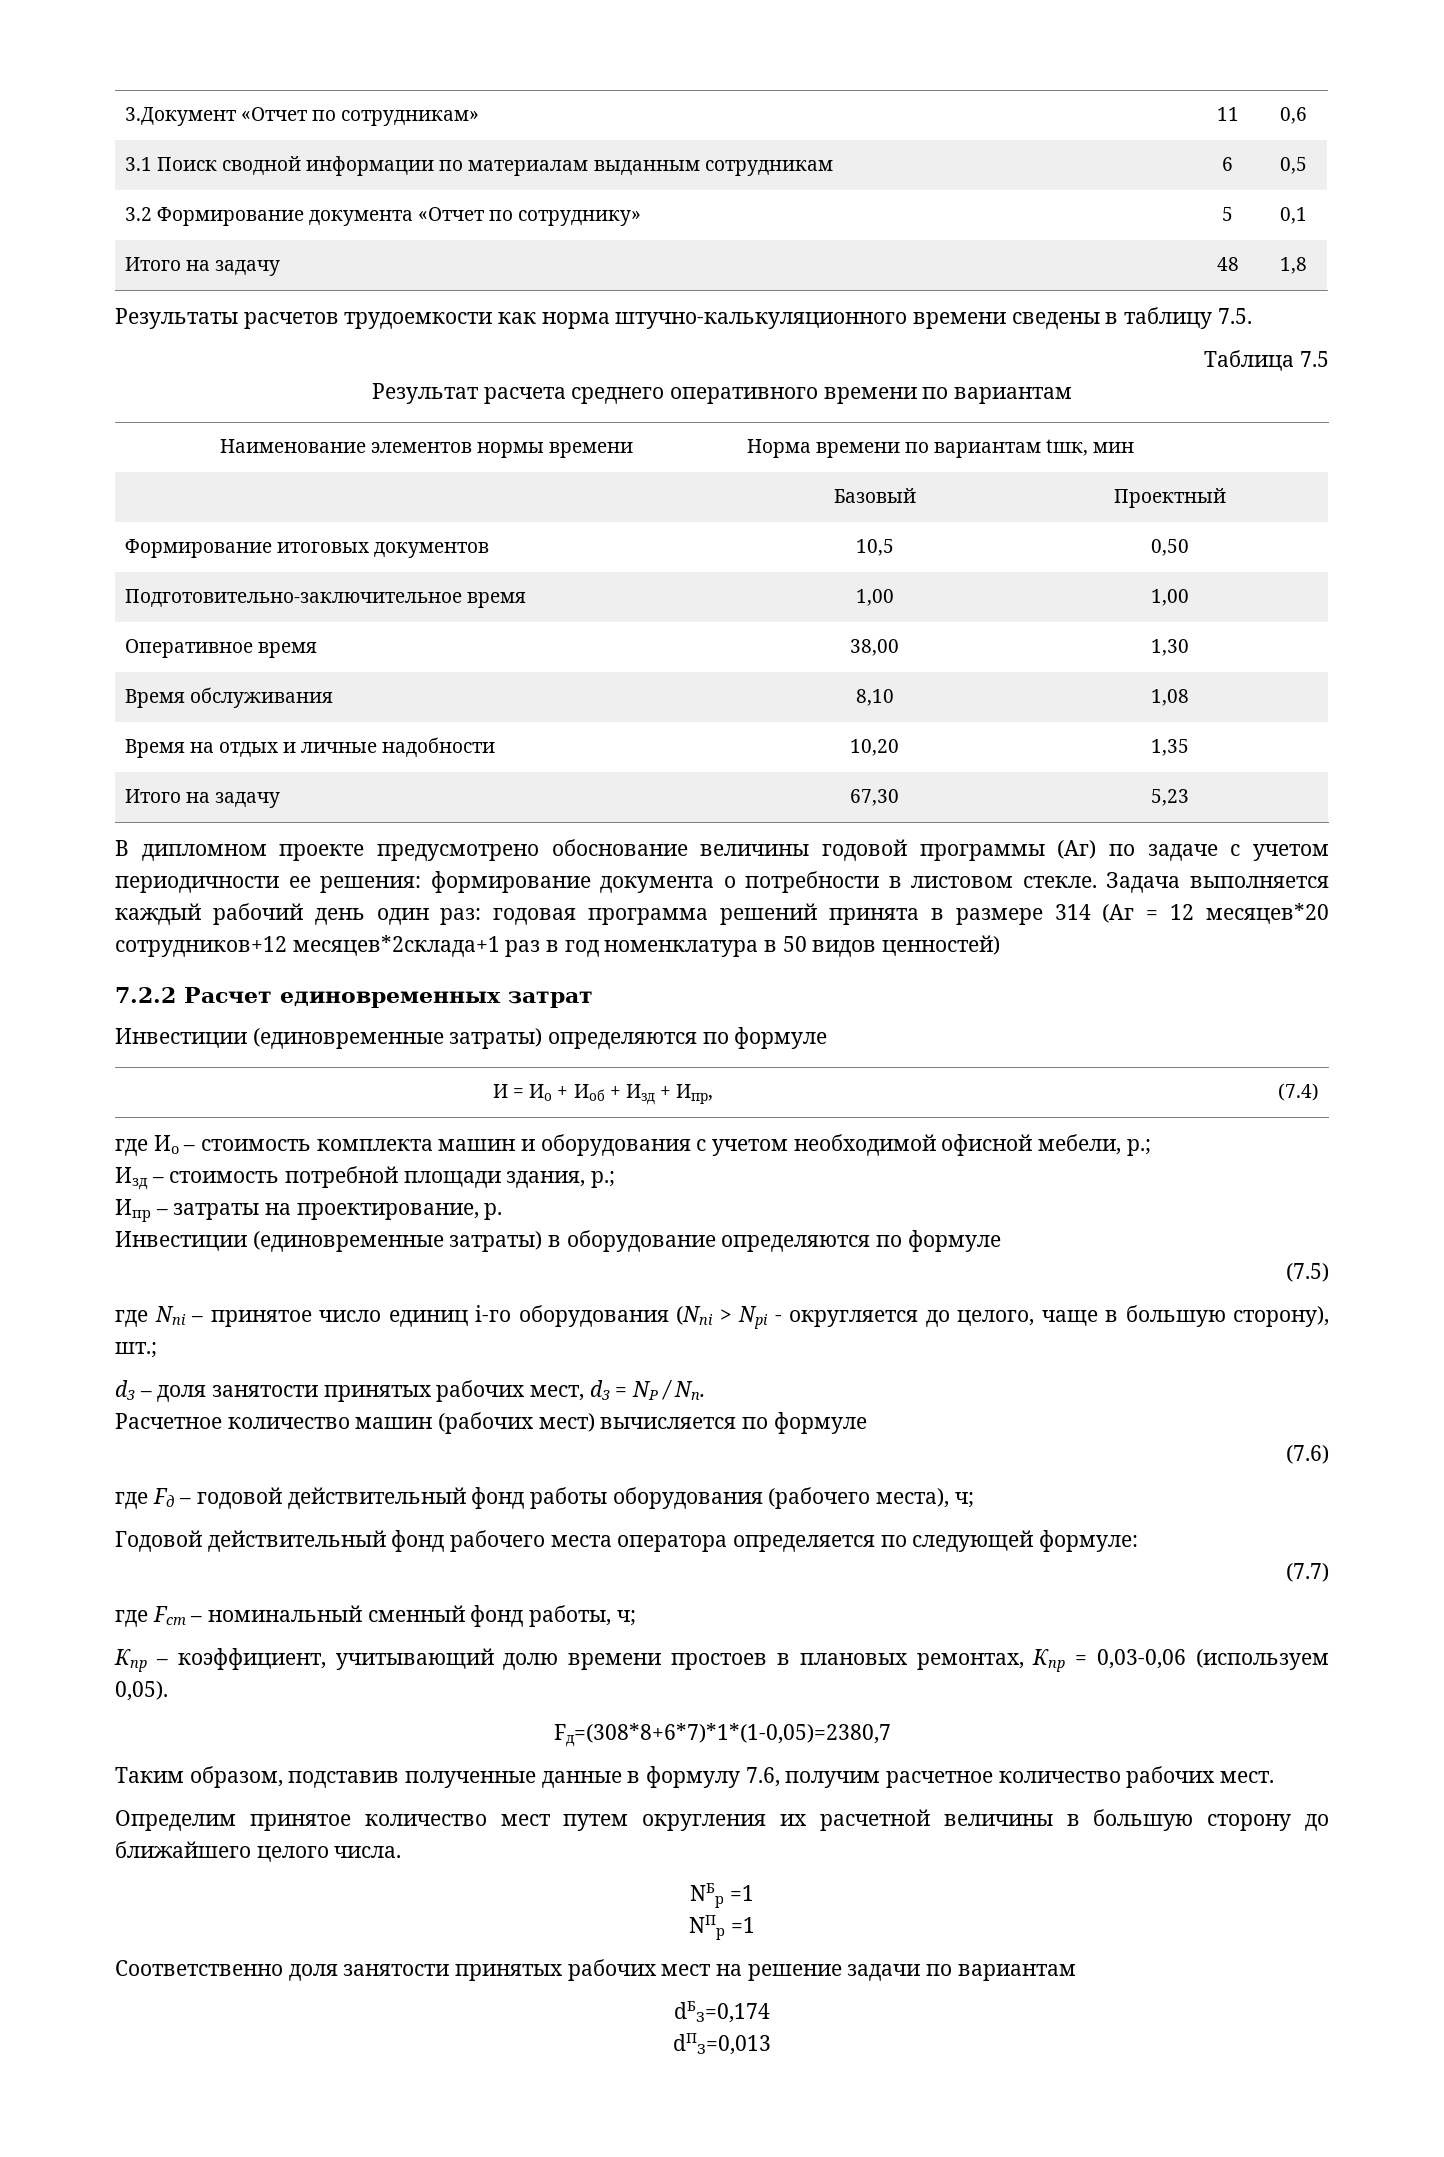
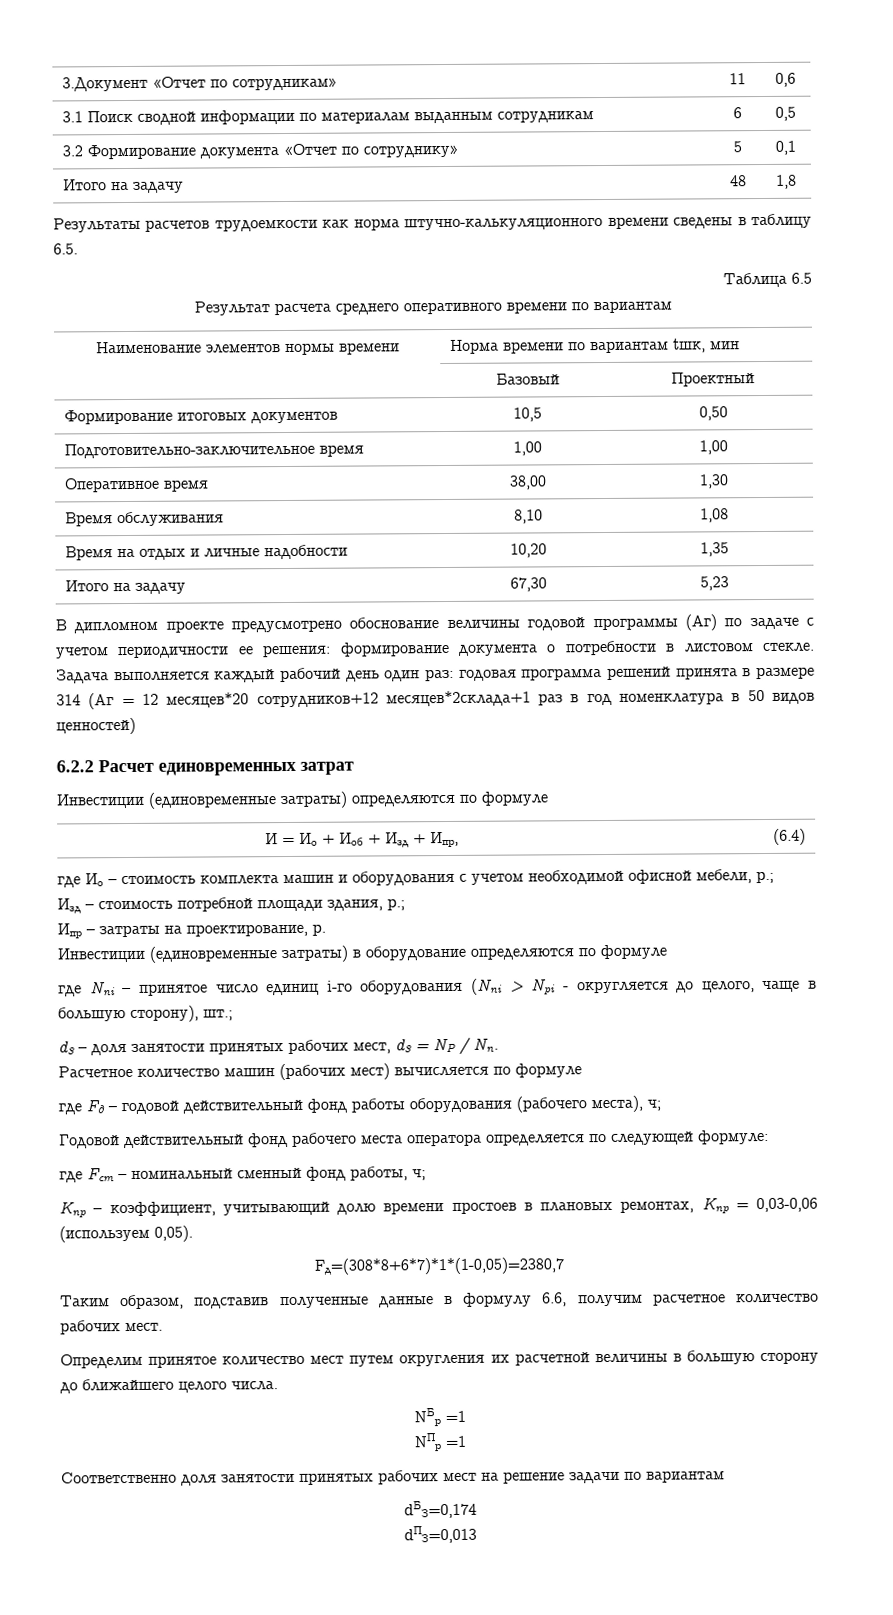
[1217,308,1252,324] 7.5. -> [53,243,78,255] 6.5.
[1300,351,1329,367] 7.5 -> [791,272,812,284] 6.5
[115,987,176,1003] 7.2.2 -> [56,760,94,773] 6.2.2
[1278,1083,1320,1101] (7.4) -> [772,828,806,845] (6.4)
[1286,1263,1329,1282] // (7.5) -> (667, 952) none
[1286,1445,1329,1464] // (7.6) -> (582, 1070) none
[1286,1563,1329,1582] // (7.7) -> (769, 1137) none
[745,1767,780,1787] 7.6, -> [542,1292,568,1307] 6.6,

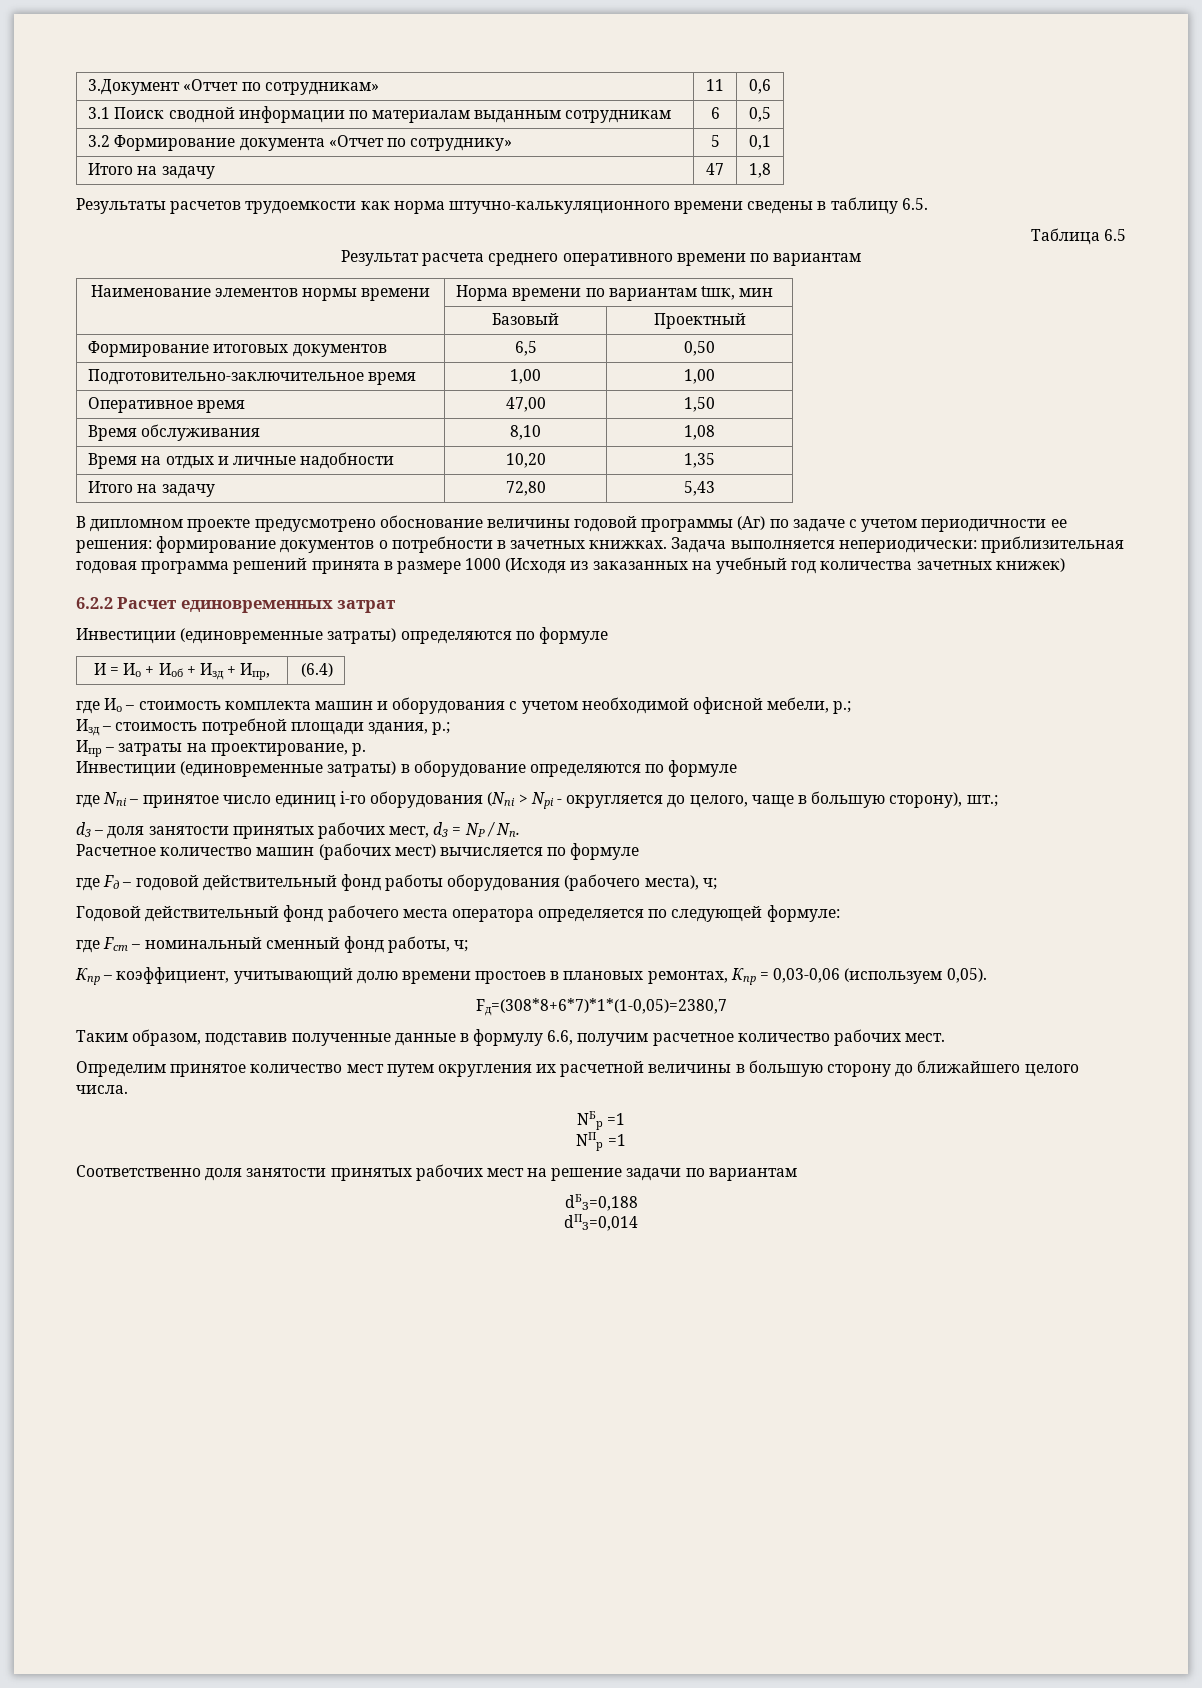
[730,175,747,187] 48 -> [706,163,724,175] 47
[513,407,542,422] 10,5 -> [514,341,537,356] 6,5
[509,475,547,490] [698,474,728,489] 38,00 | 1,30 -> [505,397,546,412] [684,397,715,412] 47,00 | 1,50
[510,577,547,592] [699,576,729,591] 67,30 | 5,23 -> [505,481,546,496] [684,481,715,496] 72,80 | 5,43
[458,644,538,656] документа -> [280,540,375,553] документов
[683,642,815,653] [56,667,455,684] листовом стекле. Задача выполняется каждый рабочий день один раз: -> [510,536,1125,553] зачетных книжках. Задача выполняется непериодически: приблизительная
[56,690,815,710] [56,717,136,735] 314 (Аг = 12 месяцев*20 сотрудников+12 месяцев*2склада+1 раз в год номенклатура в 50 видов ценностей) -> [465,557,1065,574] 1000 (Исходя из заказанных на учебный год количества зачетных книжек)
[404,1500,477,1519] [404,1525,477,1544] dБЗ=0,174 // dПЗ=0,013 -> [564,1194,638,1211] [564,1214,638,1231] dБЗ=0,188 // dПЗ=0,014

